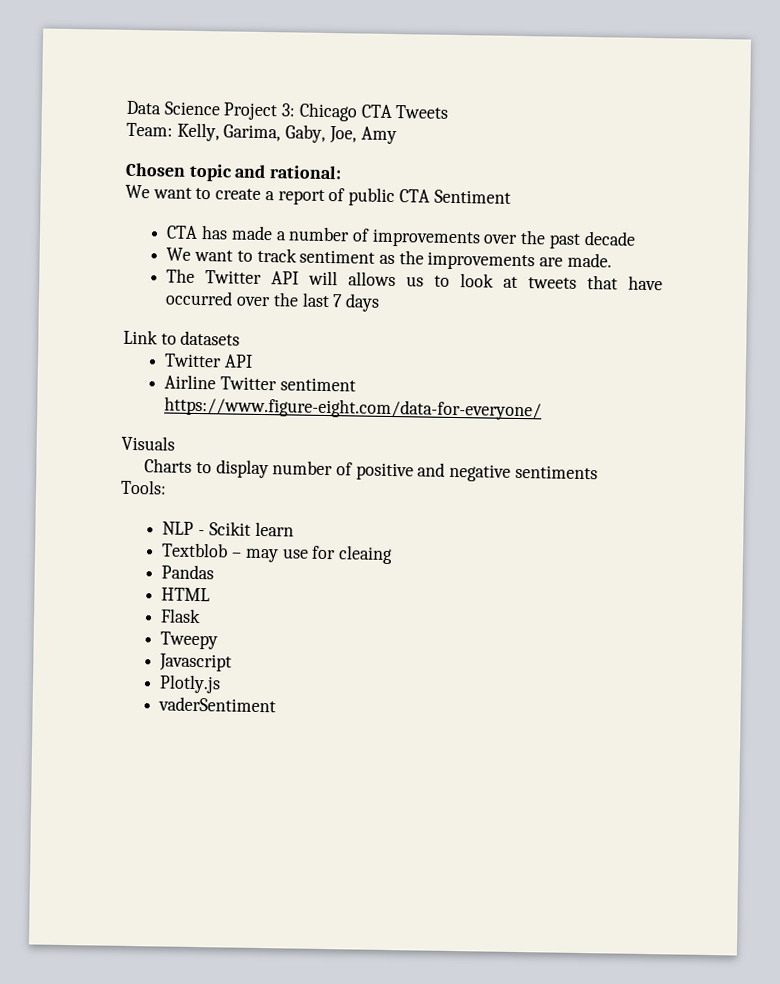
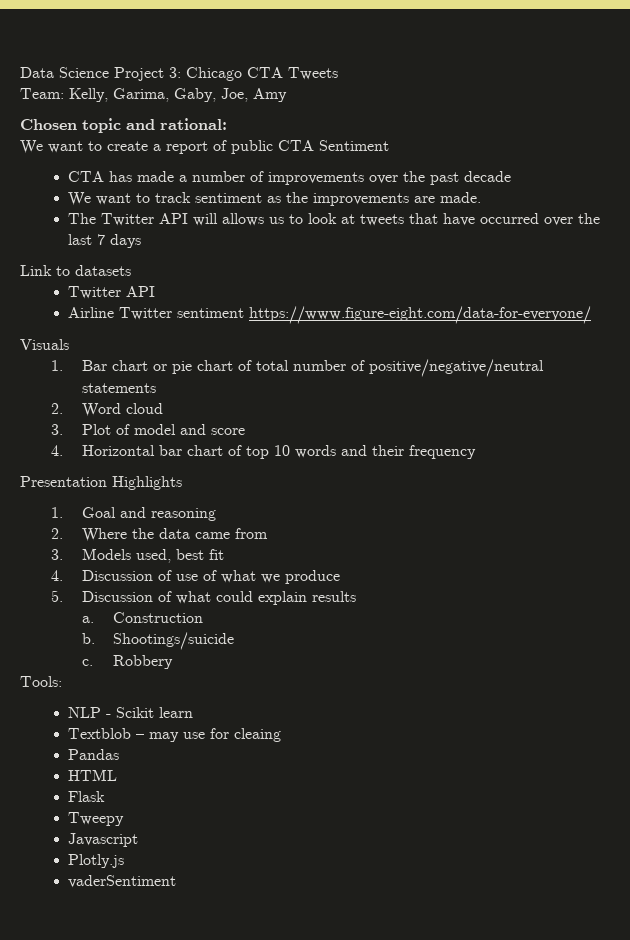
[144,458,598,482] Charts to display number of positive and negative sentiments -> [50,359,544,377] [81,383,156,393] [50,403,163,417] [50,424,245,435] [50,445,476,459] [20,476,182,490] [50,507,216,521] [50,528,268,542] [50,548,224,563] [50,570,340,584] [50,590,356,605] [81,612,203,623] [81,632,234,650] [81,655,173,669] 1. Bar chart or pie chart of total number of positive/negative/neutral statements // 2. Word cloud // 3. Plot of model and score // 4. Horizontal bar chart of top 10 words and their frequency // Presentation Highlights // 1. Goal and reasoning // 2. Where the data came from // 3. Models used, best fit // 4. Discussion of use of what we produce // 5. Discussion of what could explain results // a. Construction // b. Shootings/suicide // c. Robbery

